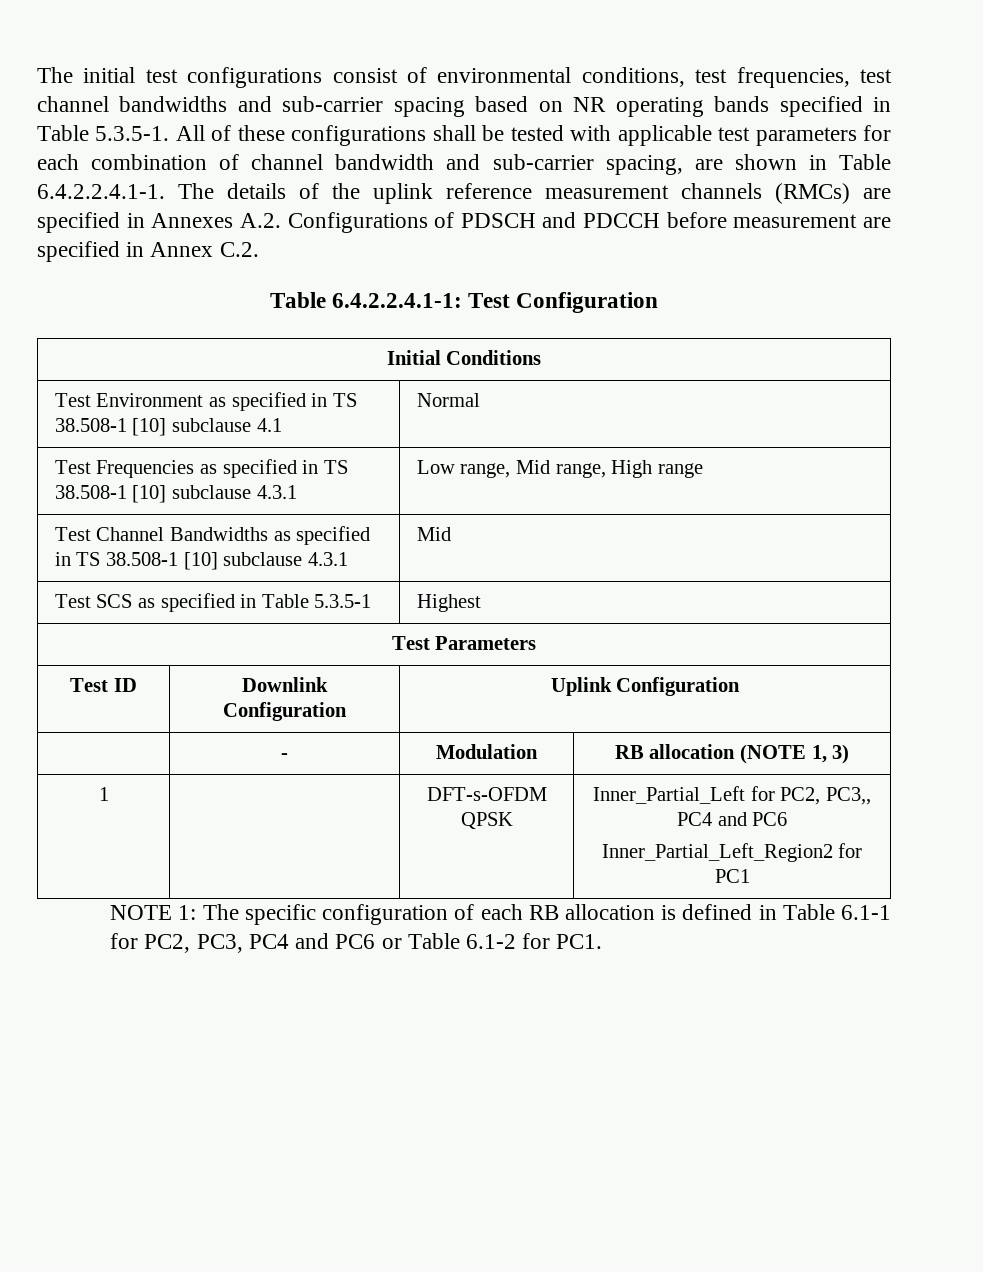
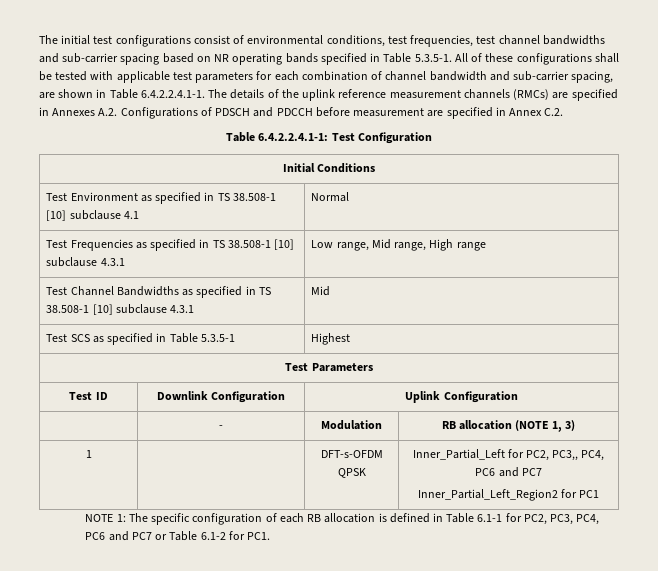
[676,812,788,826] PC4 and PC6 -> [581,450,605,461] [475,467,542,477] PC4, PC6 and PC7
[248,933,376,949] PC4 and PC6 -> [576,514,600,525] [85,531,152,541] PC4, PC6 and PC7

